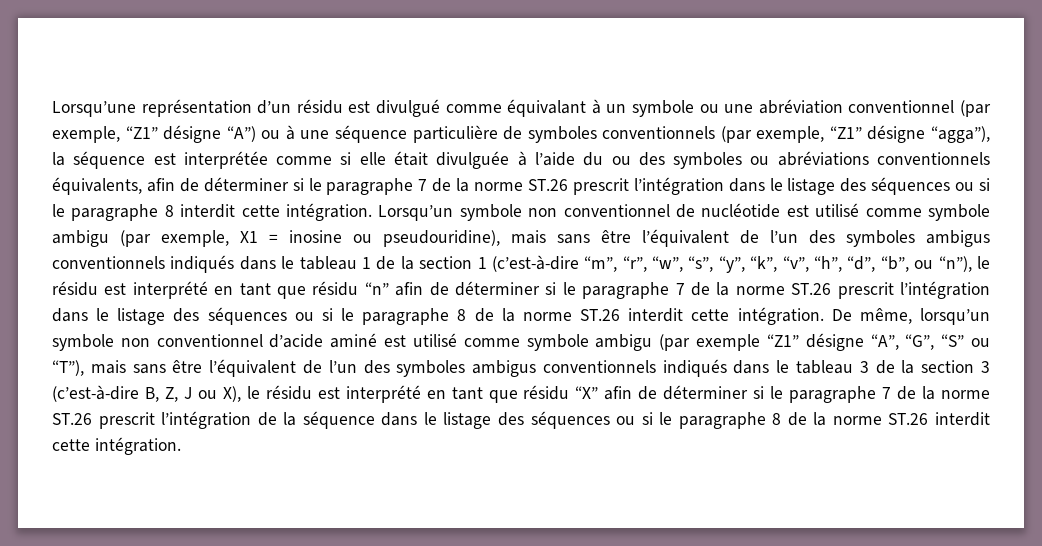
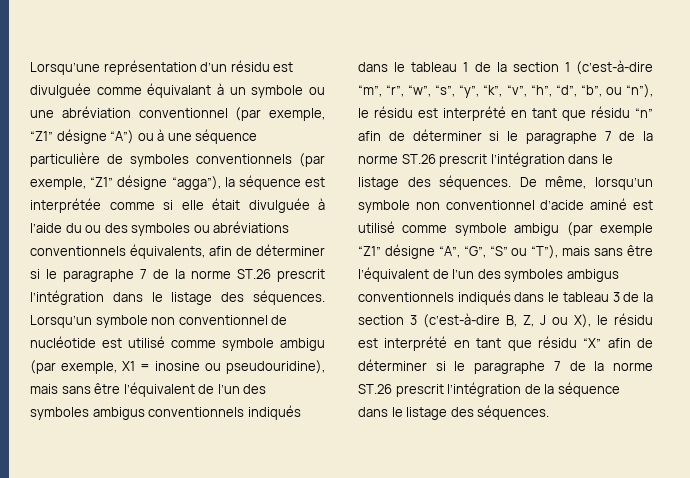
[376,99,440,117] divulgué -> [30,83,91,98] divulguée
[871,177,990,195] [52,203,372,221] séquences ou si le paragraphe 8 interdit cette intégration. -> [253,290,325,305] séquences.
[207,307,824,325] séquences ou si le paragraphe 8 de la norme ST.26 interdit cette intégration. -> [439,175,512,190] séquences.
[530,411,990,429] [52,437,181,455] séquences ou si le paragraphe 8 de la norme ST.26 interdit cette intégration. -> [477,405,550,420] séquences.

